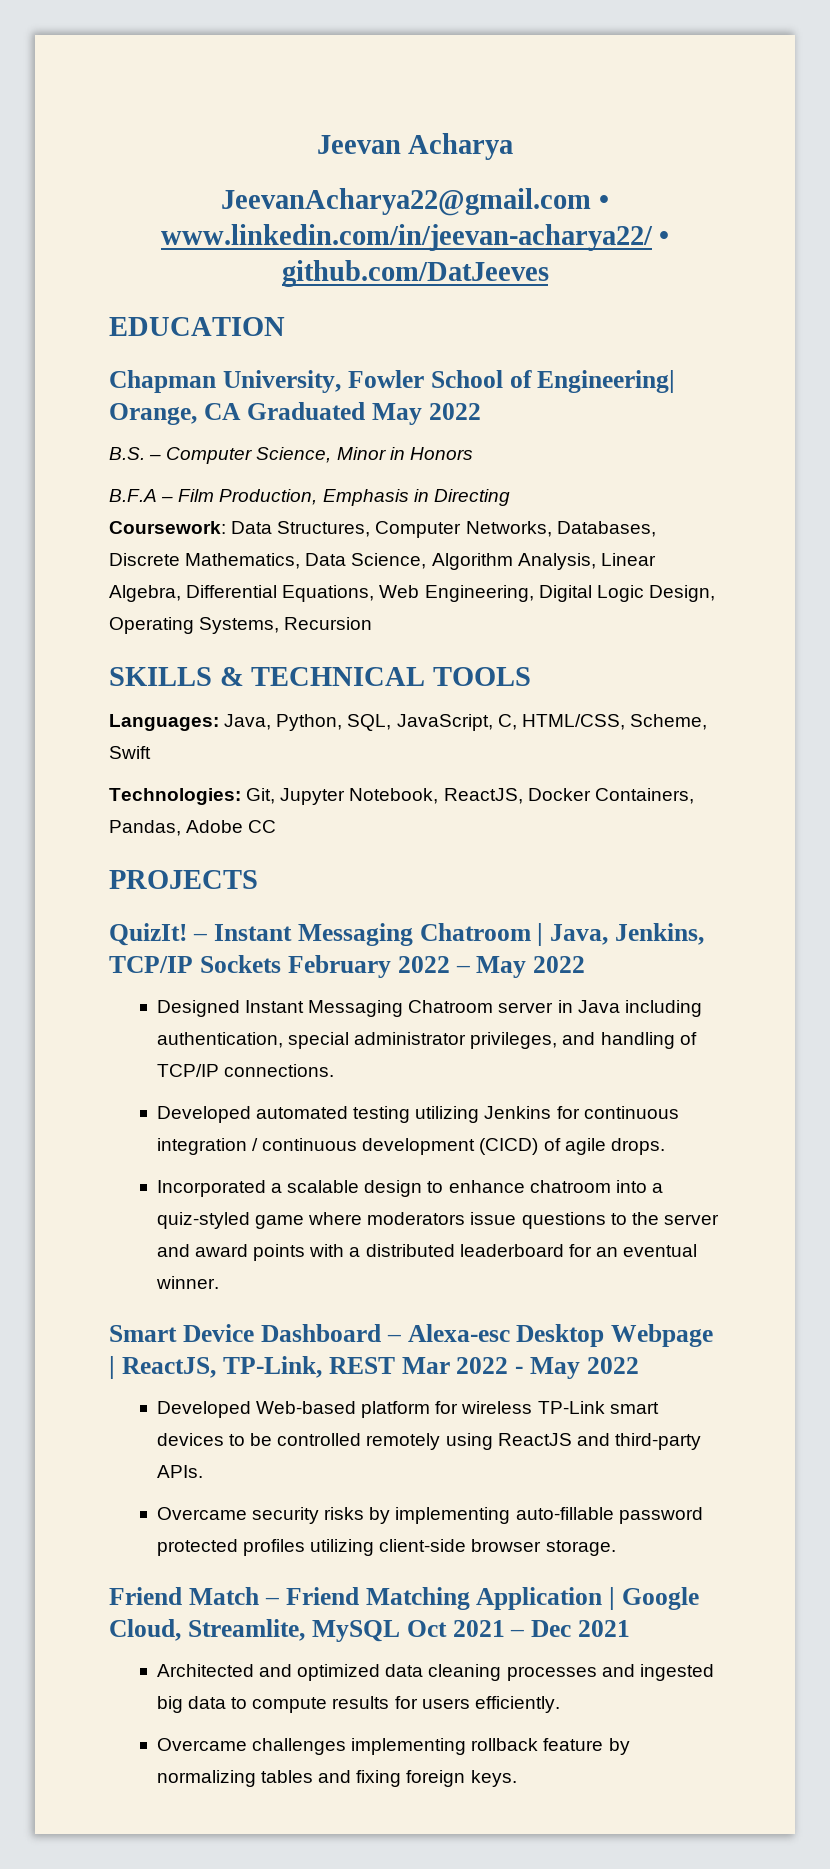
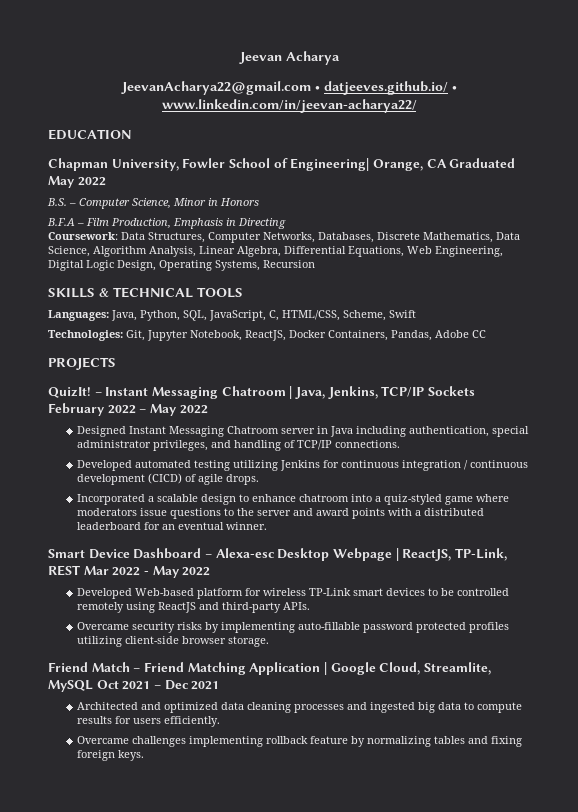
(609, 202) none -> [323,81,457,95] datjeeves.github.io/ •
[659,231,670,245] [281,260,549,287] • github.com/DatJeeves -> (417, 106) none

